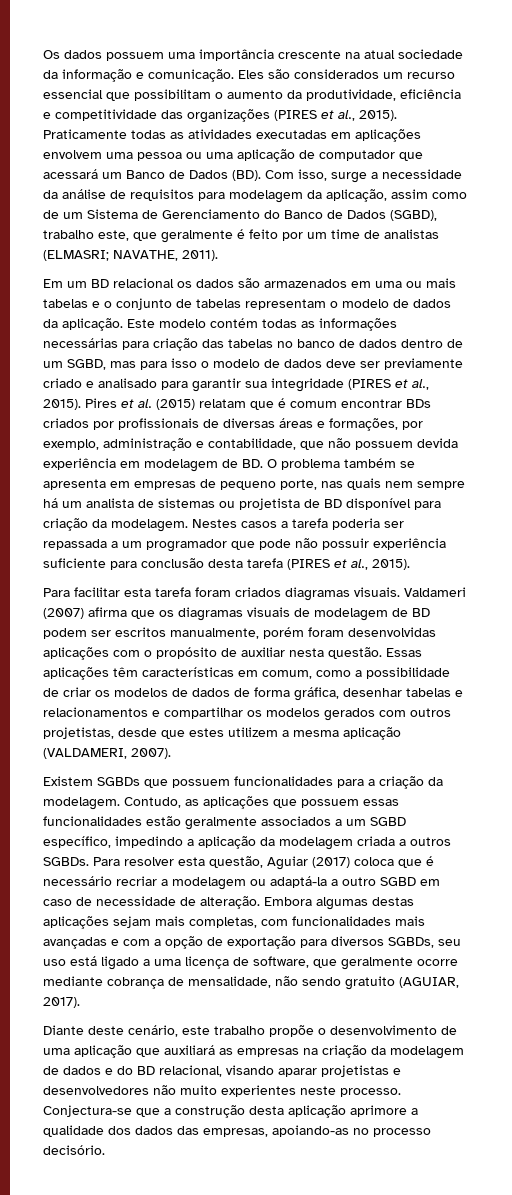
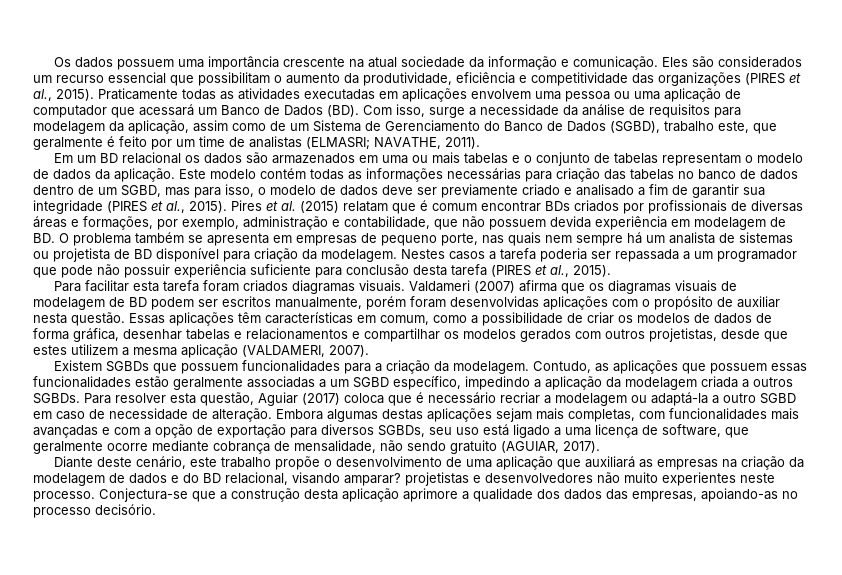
[171,358,197,368] isso -> [225,184,254,197] isso,
[161,381,188,390] para -> [638,184,688,196] a fim de
[261,816,331,826] associados -> [247,376,315,388] associadas
[278,1068,317,1077] aparar -> [344,473,401,486] amparar?

